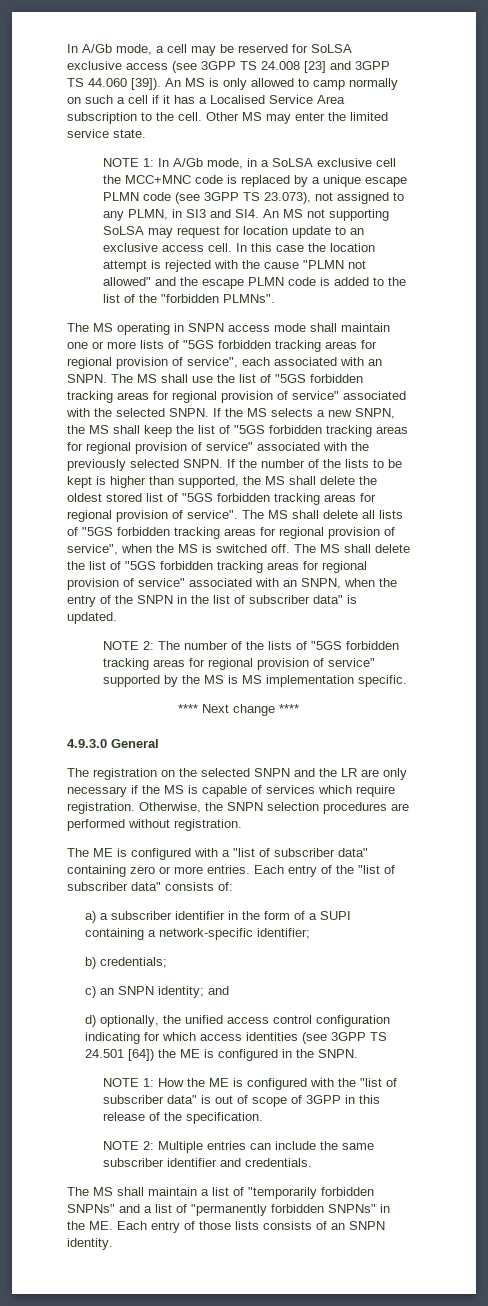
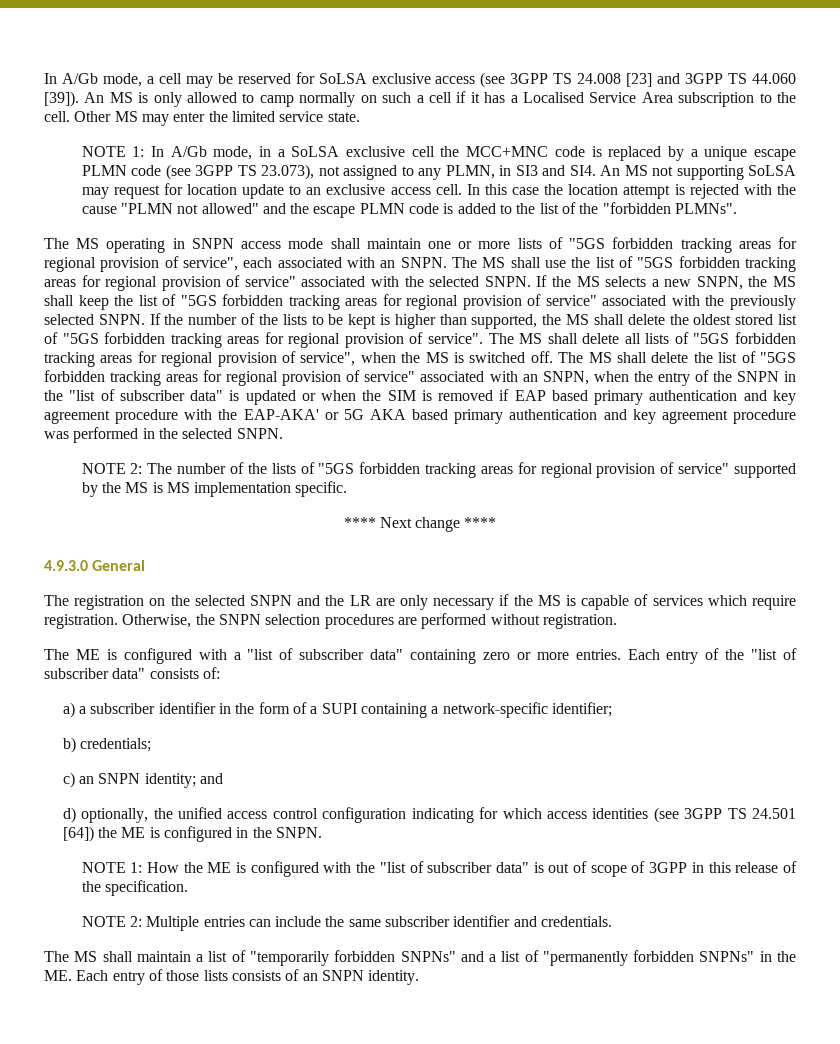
[213,595,357,604] [67,612,117,624] list of subscriber data" is updated. -> [69,389,796,405] [44,409,796,424] [44,427,283,443] "list of subscriber data" is updated or when the SIM is removed if EAP based primary authentication and key agreement procedure with the EAP-AKA' or 5G AKA based primary authentication and key agreement procedure was performed in the selected SNPN.

